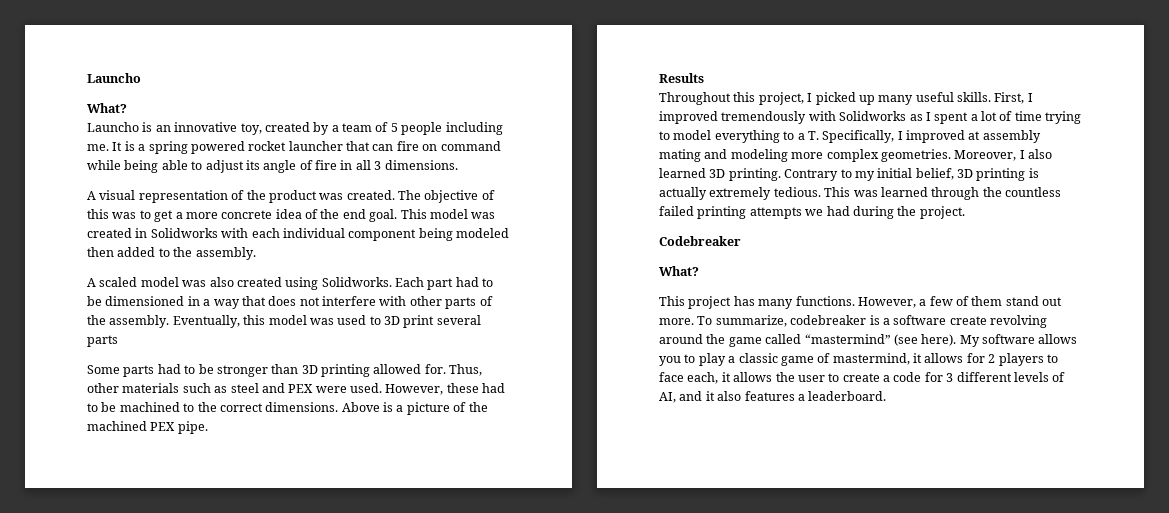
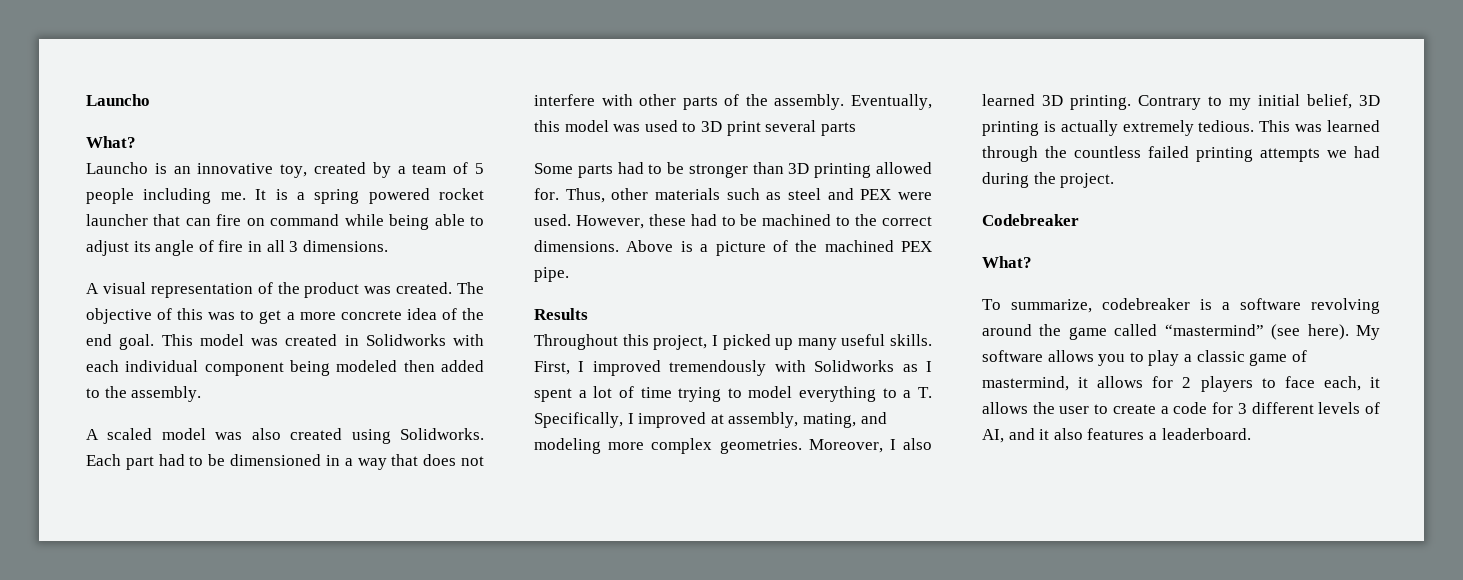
[982,130,1041,143] [659,149,701,162] assembly mating -> [728,412,856,428] assembly, mating,
[659,296,1063,309] [659,318,694,325] This project has many functions. However, a few of them stand out more. -> (1032, 262) none
[949,316,987,325] create -> (1301, 304) none

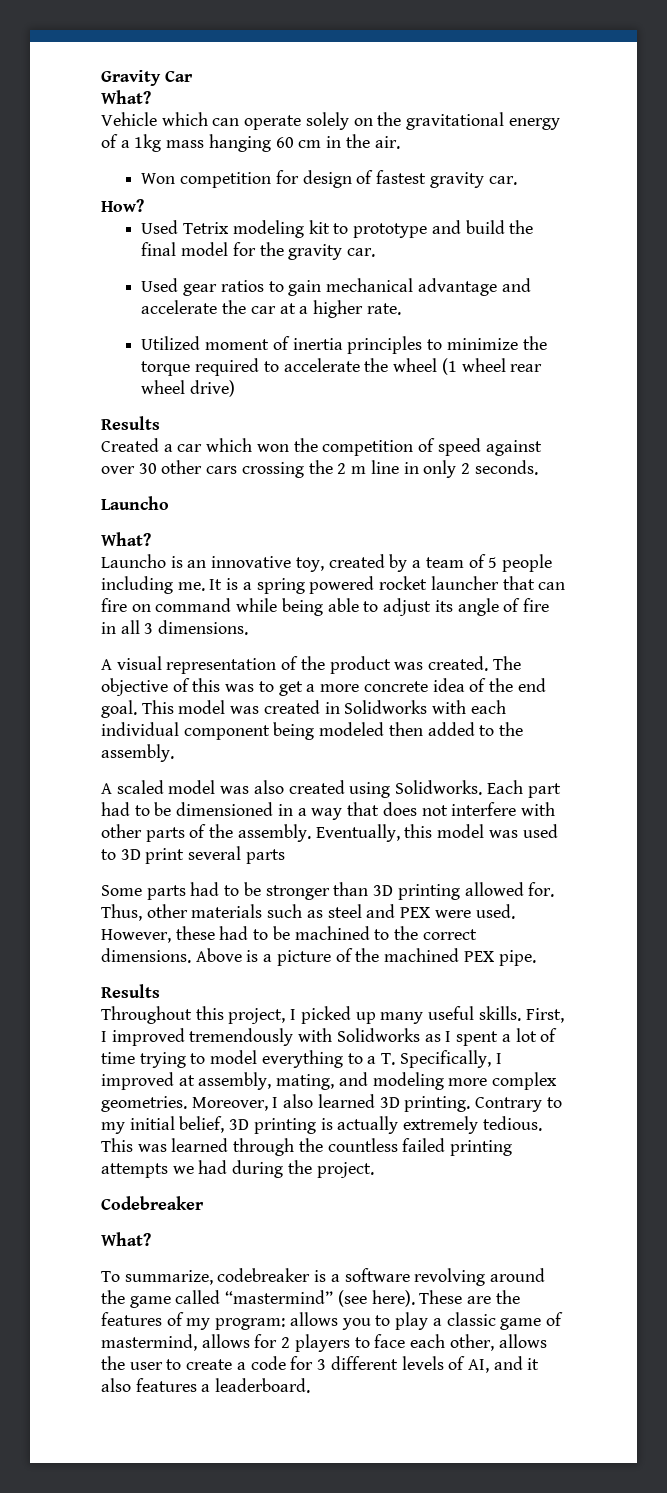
(86, 100) none -> [101,70,193,86] [101,90,151,104] [101,112,560,130] [101,134,400,152] [141,170,517,188] [101,199,144,212] [141,220,534,238] [141,242,376,260] [141,278,531,296] [141,300,401,318] [141,336,547,354] [141,358,543,376] [141,380,236,397] [101,416,160,430] [101,438,542,456] [101,460,538,478] Gravity Car // What? // Vehicle which can operate solely on the gravitational energy of a 1kg mass hanging 60 cm in the air. // Won competition for design of fastest gravity car. // How? // Used Tetrix modeling kit to prototype and build the final model for the gravity car. // Used gear ratios to gain mechanical advantage and accelerate the car at a higher rate. // Utilized moment of inertia principles to minimize the torque required to accelerate the wheel (1 wheel rear wheel drive) // Results // Created a car which won the competition of speed against over 30 other cars crossing the 2 m line in only 2 seconds. //
[1356,325,1380,340] [982,350,1043,362] My software -> [419,1290,520,1304] [101,1312,286,1330] These are the features of my program:
[1078,377,1089,388] it -> (197, 1342) none
[1323,376,1380,391] each, it -> [410,1334,494,1351] each other,

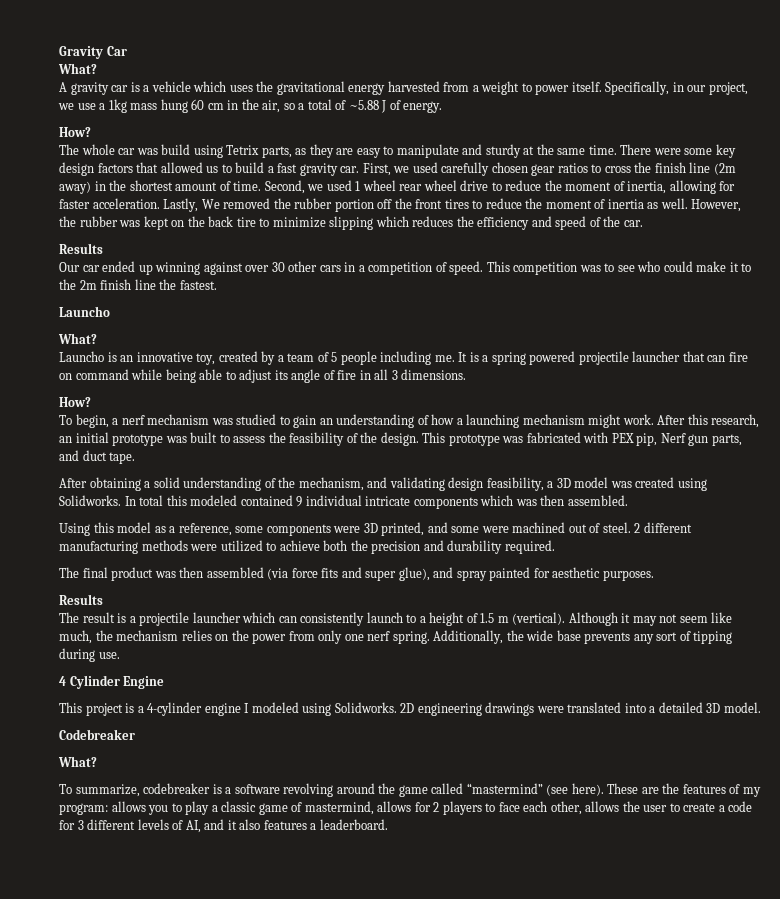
[101,112,560,130] [101,134,118,148] Vehicle which can operate solely on the gravitational energy of -> [59,81,748,95] [58,103,96,110] A gravity car is a vehicle which uses the gravitational energy harvested from a weight to power itself. Specifically, in our project, we use
[208,134,271,152] hanging -> [160,99,188,113] hung
[374,136,400,149] [141,170,517,188] [101,199,144,212] [141,220,534,238] [141,242,376,260] [141,278,531,296] [141,300,401,318] [141,336,547,354] [141,358,543,376] [141,380,236,397] [101,416,160,430] [101,438,481,456] air. // Won competition for design of fastest gravity car. // How? // Used Tetrix modeling kit to prototype and build the final model for the gravity car. // Used gear ratios to gain mechanical advantage and accelerate the car at a higher rate. // Utilized moment of inertia principles to minimize the torque required to accelerate the wheel (1 wheel rear wheel drive) // Results // Created a car which won the competition of speed -> [262,99,443,113] [59,127,91,137] [59,144,736,158] [59,162,736,176] [59,180,736,194] [59,198,742,212] [59,216,643,230] [59,243,103,254] [59,261,201,275] air, so a total of ~5.88 J of energy. // How? // The whole car was build using Tetrix parts, as they are easy to manipulate and sturdy at the same time. There were some key design factors that allowed us to build a fast gravity car. First, we used carefully chosen gear ratios to cross the finish line (2m away) in the shortest amount of time. Second, we used 1 wheel rear wheel drive to reduce the moment of inertia, allowing for faster acceleration. Lastly, We removed the rubber portion off the front tires to reduce the moment of inertia as well. However, the rubber was kept on the back tire to minimize slipping which reduces the efficiency and speed of the car. // Results // Our car ended up winning
[241,460,538,478] crossing the 2 m line in only 2 seconds. -> [344,261,752,275] [59,279,217,290] in a competition of speed. This competition was to see who could make it to the 2m finish line the fastest.
[379,576,428,590] rocket -> [578,351,629,365] projectile
[101,656,521,674] [101,678,546,696] [101,700,506,718] [101,722,524,740] [101,744,174,762] [101,780,561,798] [101,802,555,820] [101,824,558,842] [101,846,285,864] [101,882,555,900] [101,904,515,921] [101,926,477,943] [101,948,536,966] [101,984,160,998] [101,1006,564,1024] [101,1028,558,1046] [101,1050,502,1068] [101,1072,558,1090] [101,1094,562,1112] [101,1116,542,1134] [101,1138,513,1156] [101,1160,374,1178] A visual representation of the product was created. The objective of this was to get a more concrete idea of the end goal. This model was created in Solidworks with each individual component being modeled then added to the assembly. // A scaled model was also created using Solidworks. Each part had to be dimensioned in a way that does not interfere with other parts of the assembly. Eventually, this model was used to 3D print several parts // Some parts had to be stronger than 3D printing allowed for. Thus, other materials such as steel and PEX were used. However, these had to be machined to the correct dimensions. Above is a picture of the machined PEX pipe. // Results // Throughout this project, I picked up many useful skills. First, I improved tremendously with Solidworks as I spent a lot of time trying to model everything to a T. Specifically, I improved at assembly, mating, and modeling more complex geometries. Moreover, I also learned 3D printing. Contrary to my initial belief, 3D printing is actually extremely tedious. This was learned through the countless failed printing attempts we had during the project. -> [59,397,91,407] [59,414,760,428] [59,432,742,446] [59,450,136,464] [59,477,707,491] [59,495,628,509] [59,522,692,536] [59,540,555,554] [59,567,654,581] [59,594,103,605] [59,612,733,626] [59,630,733,644] [59,648,120,662] [59,675,165,689] [59,702,761,716] How? // To begin, a nerf mechanism was studied to gain an understanding of how a launching mechanism might work. After this research, an initial prototype was built to assess the feasibility of the design. This prototype was fabricated with PEX pip, Nerf gun parts, and duct tape. // After obtaining a solid understanding of the mechanism, and validating design feasibility, a 3D model was created using Solidworks. In total this modeled contained 9 individual intricate components which was then assembled. // Using this model as a reference, some components were 3D printed, and some were machined out of steel. 2 different manufacturing methods were utilized to achieve both the precision and durability required. // The final product was then assembled (via force fits and super glue), and spray painted for aesthetic purposes. // Results // The result is a projectile launcher which can consistently launch to a height of 1.5 m (vertical). Although it may not seem like much, the mechanism relies on the power from only one nerf spring. Additionally, the wide base prevents any sort of tipping during use. // 4 Cylinder Engine // This project is a 4-cylinder engine I modeled using Solidworks. 2D engineering drawings were translated into a detailed 3D model.

